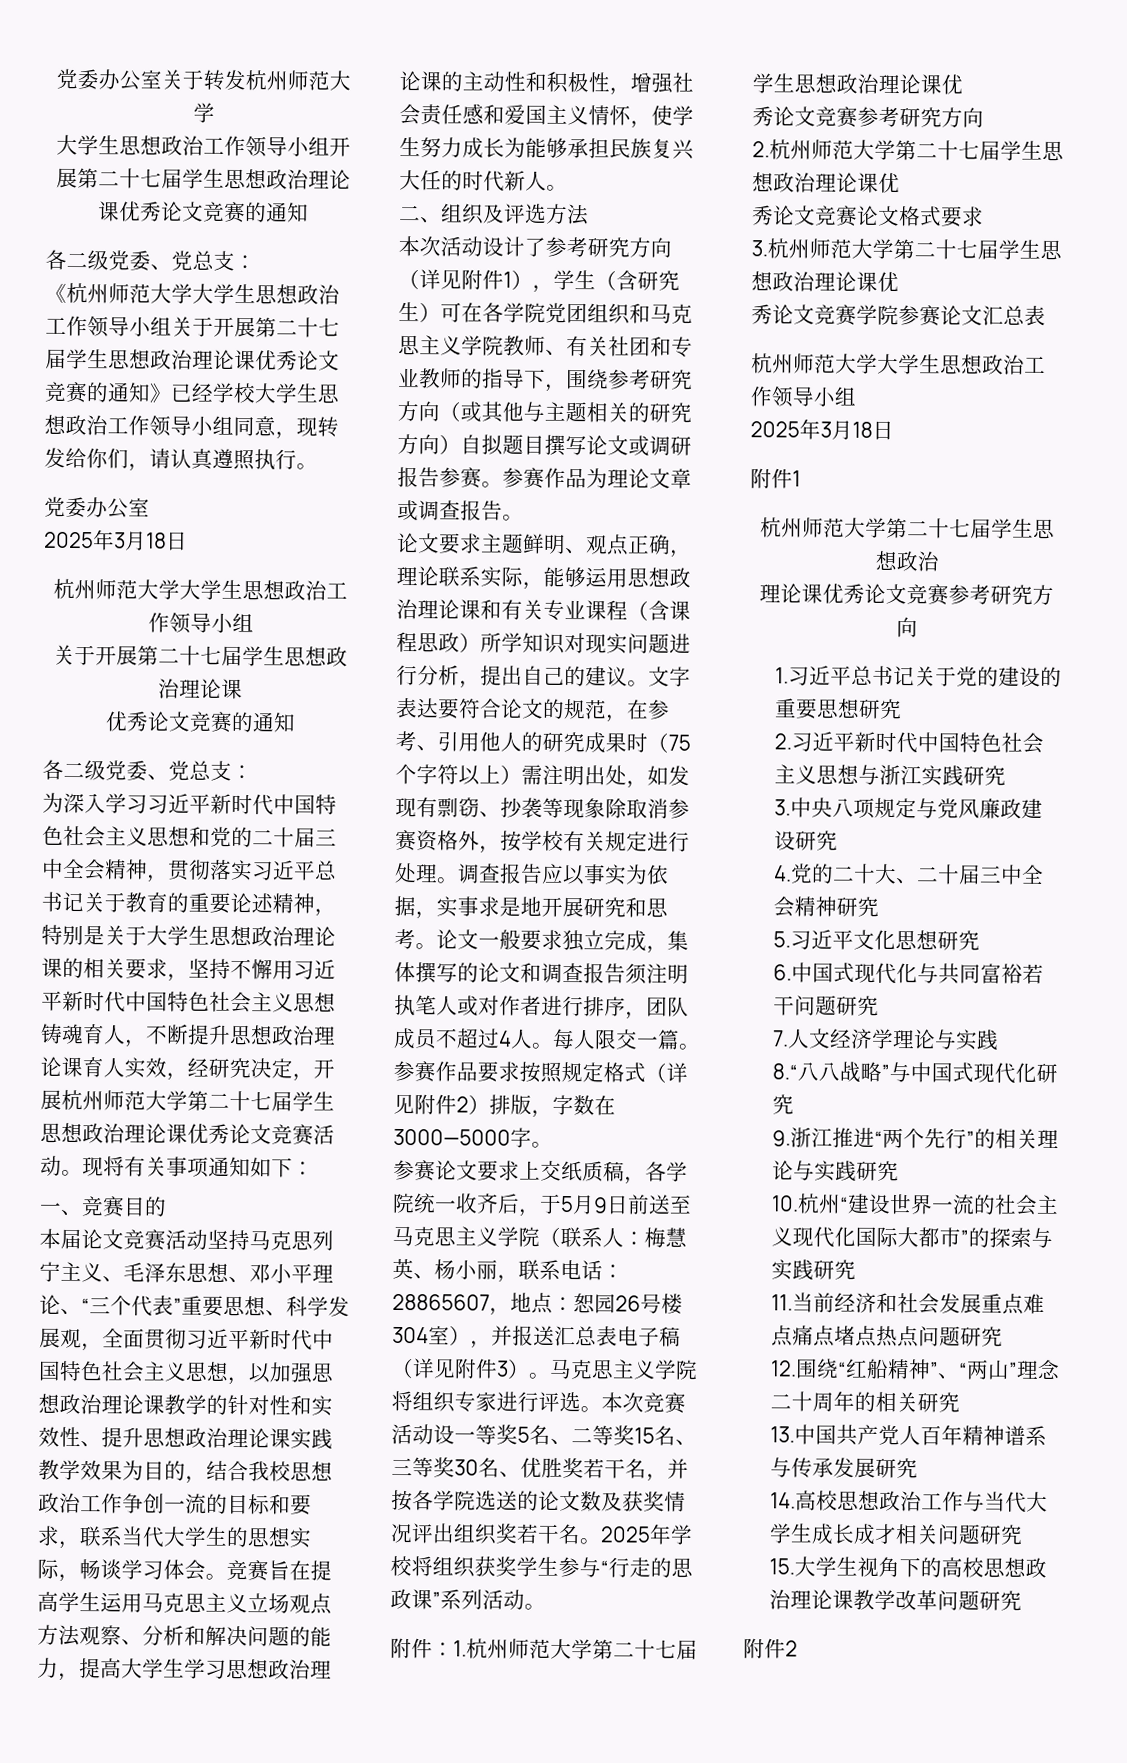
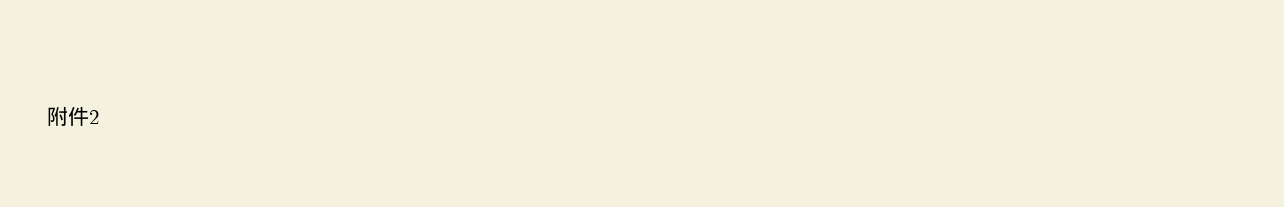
[56,68,351,91] [192,102,215,123] [56,134,351,158] [56,167,351,190] [98,201,309,224] [45,249,256,272] [45,282,340,305] [45,315,340,338] [45,348,340,371] [44,381,341,404] [44,414,339,440] [44,447,318,472] [44,496,150,519] [44,530,188,551] [53,578,348,601] [147,612,254,634] [53,644,348,667] [158,678,243,700] [104,711,296,733] [42,759,253,782] [42,792,337,816] [42,825,337,848] [42,858,337,883] [41,891,336,917] [41,924,336,947] [41,957,336,982] [41,990,336,1014] [40,1023,336,1048] [40,1056,335,1082] [40,1089,335,1112] [40,1122,335,1146] [40,1155,314,1178] [39,1196,167,1218] [39,1228,334,1251] [39,1261,334,1284] [39,1294,350,1317] [39,1327,334,1352] [38,1360,335,1386] [38,1393,333,1417] [38,1426,333,1450] [38,1459,333,1484] [38,1492,312,1516] [37,1525,312,1550] [37,1558,332,1583] [37,1591,332,1615] [37,1624,332,1647] [37,1657,332,1682] [399,70,694,96] [399,103,694,129] [399,136,694,160] [399,169,568,192] [399,203,589,226] [398,235,672,258] [398,268,680,293] [398,301,693,325] [398,334,693,358] [398,367,693,393] [397,400,692,423] [397,433,692,457] [397,466,692,489] [397,499,524,522] [397,532,692,558] [396,566,691,590] [396,598,691,622] [396,631,691,655] [396,664,691,689] [395,697,670,723] [395,730,691,754] [395,763,690,789] [395,797,690,819] [395,829,690,854] [394,862,669,886] [394,895,669,920] [394,928,689,954] [394,961,689,985] [394,994,689,1020] [393,1027,701,1050] [393,1060,688,1083] [393,1093,616,1118] [393,1127,553,1148] [393,1159,688,1185] [392,1192,692,1217] [392,1225,687,1248] [392,1258,624,1283] [392,1292,683,1316] [392,1325,681,1349] [391,1357,698,1380] [391,1390,686,1414] [391,1423,697,1446] [391,1457,689,1482] [391,1489,686,1512] [390,1523,693,1545] [390,1555,694,1578] [390,1588,546,1610] [390,1637,698,1660] [752,73,963,95] [752,106,984,128] [752,139,1065,162] [752,172,900,194] [752,205,984,228] [751,238,1063,261] [751,271,899,293] [751,304,1046,327] [751,353,1046,375] [750,386,857,408] [750,419,894,441] [750,468,801,489] [760,517,1056,539] [874,550,940,572] [759,583,1054,606] [895,617,918,638] [774,665,1062,688] [774,698,902,720] [773,731,1044,754] [773,764,1006,787] [773,797,1043,819] [773,830,838,851] [773,863,1044,885] [772,896,879,918] [772,929,980,951] [772,962,1044,985] [772,995,879,1016] [771,1028,999,1051] [771,1061,1058,1084] [771,1094,794,1115] [771,1127,1059,1149] [771,1160,899,1182] [770,1193,1059,1216] [770,1226,1053,1248] [770,1259,856,1281] [770,1292,1045,1315] [770,1325,1003,1348] [769,1358,1060,1380] [769,1391,960,1413] [769,1424,1047,1446] [769,1457,918,1479] [769,1490,1048,1513] [768,1523,1023,1545] [768,1556,1047,1578] [768,1589,1022,1611] 党委办公室关于转发杭州师范大学 // 大学生思想政治工作领导小组开展第二十七届学生思想政治理论课优秀论文竞赛的通知 // 各二级党委、党总支： // 《杭州师范大学大学生思想政治工作领导小组关于开展第二十七届学生思想政治理论课优秀论文竞赛的通知》已经学校大学生思想政治工作领导小组同意，现转发给你们，请认真遵照执行。 // 党委办公室 // 2025年3月18日 // 杭州师范大学大学生思想政治工作领导小组 // 关于开展第二十七届学生思想政治理论课 // 优秀论文竞赛的通知 // 各二级党委、党总支： // 为深入学习习近平新时代中国特色社会主义思想和党的二十届三中全会精神，贯彻落实习近平总书记关于教育的重要论述精神，特别是关于大学生思想政治理论课的相关要求，坚持不懈用习近平新时代中国特色社会主义思想铸魂育人，不断提升思想政治理论课育人实效，经研究决定，开展杭州师范大学第二十七届学生思想政治理论课优秀论文竞赛活动。现将有关事项通知如下： // 一、竞赛目的 // 本届论文竞赛活动坚持马克思列宁主义、毛泽东思想、邓小平理论、“三个代表”重要思想、科学发展观，全面贯彻习近平新时代中国特色社会主义思想，以加强思想政治理论课教学的针对性和实效性、提升思想政治理论课实践教学效果为目的，结合我校思想政治工作争创一流的目标和要求，联系当代大学生的思想实际，畅谈学习体会。竞赛旨在提高学生运用马克思主义立场观点方法观察、分析和解决问题的能力，提高大学生学习思想政治理论课的主动性和积极性，增强社会责任感和爱国主义情怀，使学生努力成长为能够承担民族复兴大任的时代新人。 // 二、组织及评选方法 // 本次活动设计了参考研究方向（详见附件1），学生（含研究生）可在各学院党团组织和马克思主义学院教师、有关社团和专业教师的指导下，围绕参考研究方向（或其他与主题相关的研究方向）自拟题目撰写论文或调研报告参赛。参赛作品为理论文章或调查报告。 // 论文要求主题鲜明、观点正确，理论联系实际，能够运用思想政治理论课和有关专业课程（含课程思政）所学知识对现实问题进行分析，提出自己的建议。文字表达要符合论文的规范，在参考、引用他人的研究成果时（75个字符以上）需注明出处，如发现有剽窃、抄袭等现象除取消参赛资格外，按学校有关规定进行处理。调查报告应以事实为依据，实事求是地开展研究和思考。论文一般要求独立完成，集体撰写的论文和调查报告须注明执笔人或对作者进行排序，团队成员不超过4人。每人限交一篇。参赛作品要求按照规定格式（详见附件2）排版，字数在3000—5000字。 // 参赛论文要求上交纸质稿，各学院统一收齐后，于5月9日前送至马克思主义学院（联系人：梅慧英、杨小丽，联系电话：28865607，地点：恕园26号楼304室），并报送汇总表电子稿（详见附件3）。马克思主义学院将组织专家进行评选。本次竞赛活动设一等奖5名、二等奖15名、三等奖30名、优胜奖若干名，并按各学院选送的论文数及获奖情况评出组织奖若干名。2025年学校将组织获奖学生参与“行走的思政课”系列活动。 // 附件：1.杭州师范大学第二十七届学生思想政治理论课优 // 秀论文竞赛参考研究方向 // 2.杭州师范大学第二十七届学生思想政治理论课优 // 秀论文竞赛论文格式要求 // 3.杭州师范大学第二十七届学生思想政治理论课优 // 秀论文竞赛学院参赛论文汇总表 // 杭州师范大学大学生思想政治工作领导小组 // 2025年3月18日 // 附件1 // 杭州师范大学第二十七届学生思想政治 // 理论课优秀论文竞赛参考研究方向 // 1.习近平总书记关于党的建设的重要思想研究 // 2.习近平新时代中国特色社会主义思想与浙江实践研究 // 3.中央八项规定与党风廉政建设研究 // 4.党的二十大、二十届三中全会精神研究 // 5.习近平文化思想研究 // 6.中国式现代化与共同富裕若干问题研究 // 7.人文经济学理论与实践 // 8.“八八战略”与中国式现代化研究 // 9.浙江推进“两个先行”的相关理论与实践研究 // 10.杭州“建设世界一流的社会主义现代化国际大都市”的探索与实践研究 // 11.当前经济和社会发展重点难点痛点堵点热点问题研究 // 12.围绕“红船精神”、“两山”理念二十周年的相关研究 // 13.中国共产党人百年精神谱系与传承发展研究 // 14.高校思想政治工作与当代大学生成长成才相关问题研究 // 15.大学生视角下的高校思想政治理论课教学改革问题研究 // -> (47, 116) none

